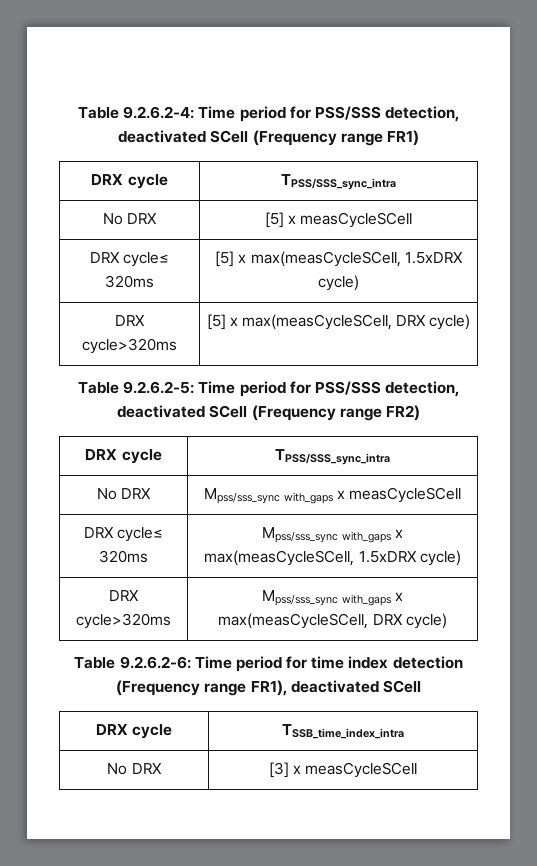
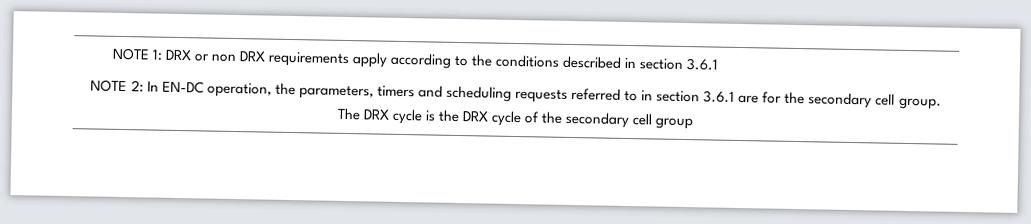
[77,106,460,122] [118,130,419,146] [91,174,168,189] [281,174,396,190] [102,213,158,225] [264,212,413,228] [89,252,170,267] [105,275,154,288] [215,251,463,267] [318,275,359,291] [115,315,145,326] [82,338,177,354] [206,314,471,330] [77,381,460,397] [117,405,420,421] [85,449,162,464] [275,449,390,465] [96,488,152,500] [203,487,462,504] [83,527,164,542] [99,550,148,563] [261,527,404,543] [204,550,461,566] [109,590,139,601] [76,613,171,629] [261,590,404,606] [218,613,447,629] [74,656,463,672] [116,680,421,696] [95,724,173,739] [282,724,404,739] [107,763,162,775] [268,762,418,778] Table 9.2.6.2-4: Time period for PSS/SSS detection, deactivated SCell (Frequency range FR1) // DRX cycle | TPSS/SSS_sync_intra // No DRX | [5] x measCycleSCell // DRX cycle≤ 320ms | [5] x max(measCycleSCell, 1.5xDRX cycle) // DRX cycle>320ms | [5] x max(measCycleSCell, DRX cycle) // Table 9.2.6.2-5: Time period for PSS/SSS detection, deactivated SCell (Frequency range FR2) // DRX cycle | TPSS/SSS_sync_intra // No DRX | Mpss/sss_sync with_gaps x measCycleSCell // DRX cycle≤ 320ms | Mpss/sss_sync with_gaps x max(measCycleSCell, 1.5xDRX cycle) // DRX cycle>320ms | Mpss/sss_sync with_gaps x max(measCycleSCell, DRX cycle) // Table 9.2.6.2-6: Time period for time index detection (Frequency range FR1), deactivated SCell // DRX cycle | TSSB_time_index_intra // No DRX | [3] x measCycleSCell -> [111,47,719,71] [90,79,942,110] [336,107,694,130] NOTE 1: DRX or non DRX requirements apply according to the conditions described in section 3.6.1 // NOTE 2: In EN-DC operation, the parameters, timers and scheduling requests referred to in section 3.6.1 are for the secondary cell group. The DRX cycle is the DRX cycle of the secondary cell group

